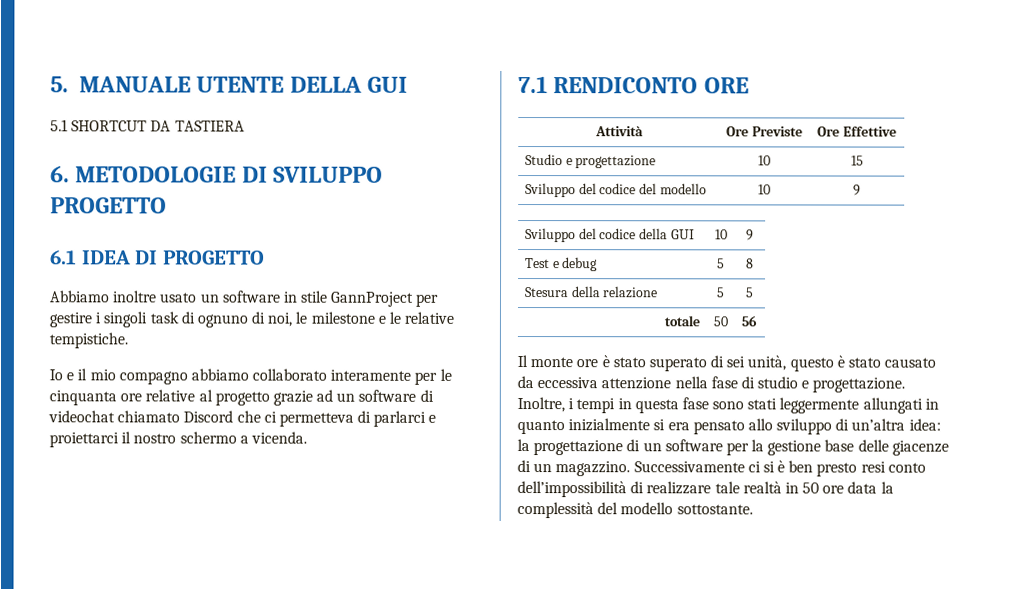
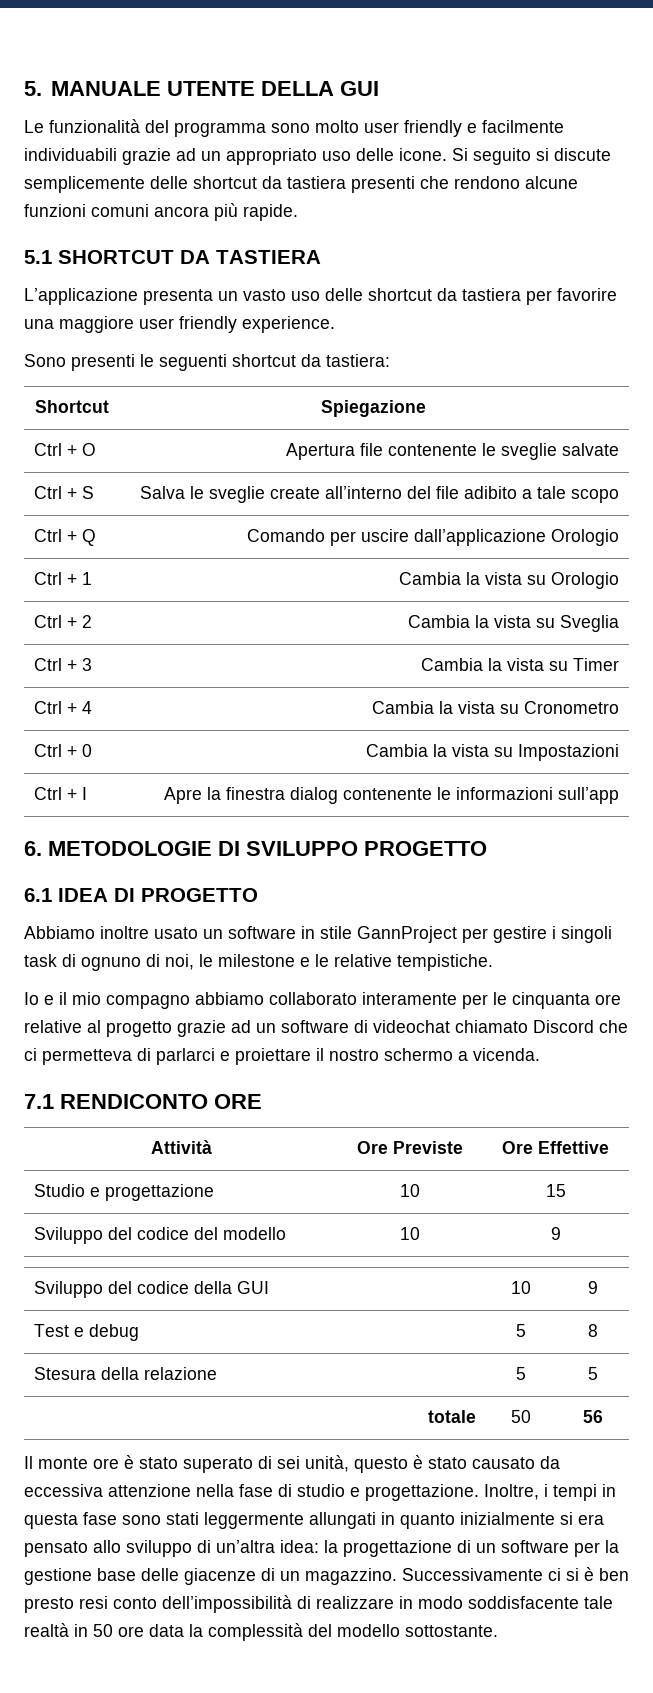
[50,119,245,132] 5.1 SHORTCUT DA TASTIERA -> [24,119,564,137] [24,148,611,165] [24,176,578,193] [24,203,298,221] [24,250,321,264] [24,288,617,305] [24,316,335,333] [24,354,390,371] [34,400,109,413] [321,400,426,417] [33,443,96,456] [286,443,620,460] [33,486,94,499] [140,486,620,503] [33,529,96,546] [247,529,620,546] [33,572,92,585] [399,572,620,589] [33,615,92,628] [408,615,620,632] [33,658,92,671] [421,658,620,671] [33,701,92,714] [372,701,620,714] [33,744,92,757] [366,744,620,761] [33,787,87,800] [164,787,620,804] Le funzionalità del programma sono molto user friendly e facilmente individuabili grazie ad un appropriato uso delle icone. Si seguito si discute semplicemente delle shortcut da tastiera presenti che rendono alcune funzioni comuni ancora più rapide. // 5.1 SHORTCUT DA TASTIERA // L’applicazione presenta un vasto uso delle shortcut da tastiera per favorire una maggiore user friendly experience. // Sono presenti le seguenti shortcut da tastiera: // Shortcut | Spiegazione // Ctrl + O | Apertura file contenente le sveglie salvate // Ctrl + S | Salva le sveglie create all’interno del file adibito a tale scopo // Ctrl + Q | Comando per uscire dall’applicazione Orologio // Ctrl + 1 | Cambia la vista su Orologio // Ctrl + 2 | Cambia la vista su Sveglia // Ctrl + 3 | Cambia la vista su Timer // Ctrl + 4 | Cambia la vista su Cronometro // Ctrl + 0 | Cambia la vista su Impostazioni // Ctrl + I | Apre la finestra dialog contenente le informazioni sull’app
[49,432,119,448] proiettarci -> [235,1048,311,1065] proiettare
(712, 488) none -> [399,1596,579,1609] in modo soddisfacente

